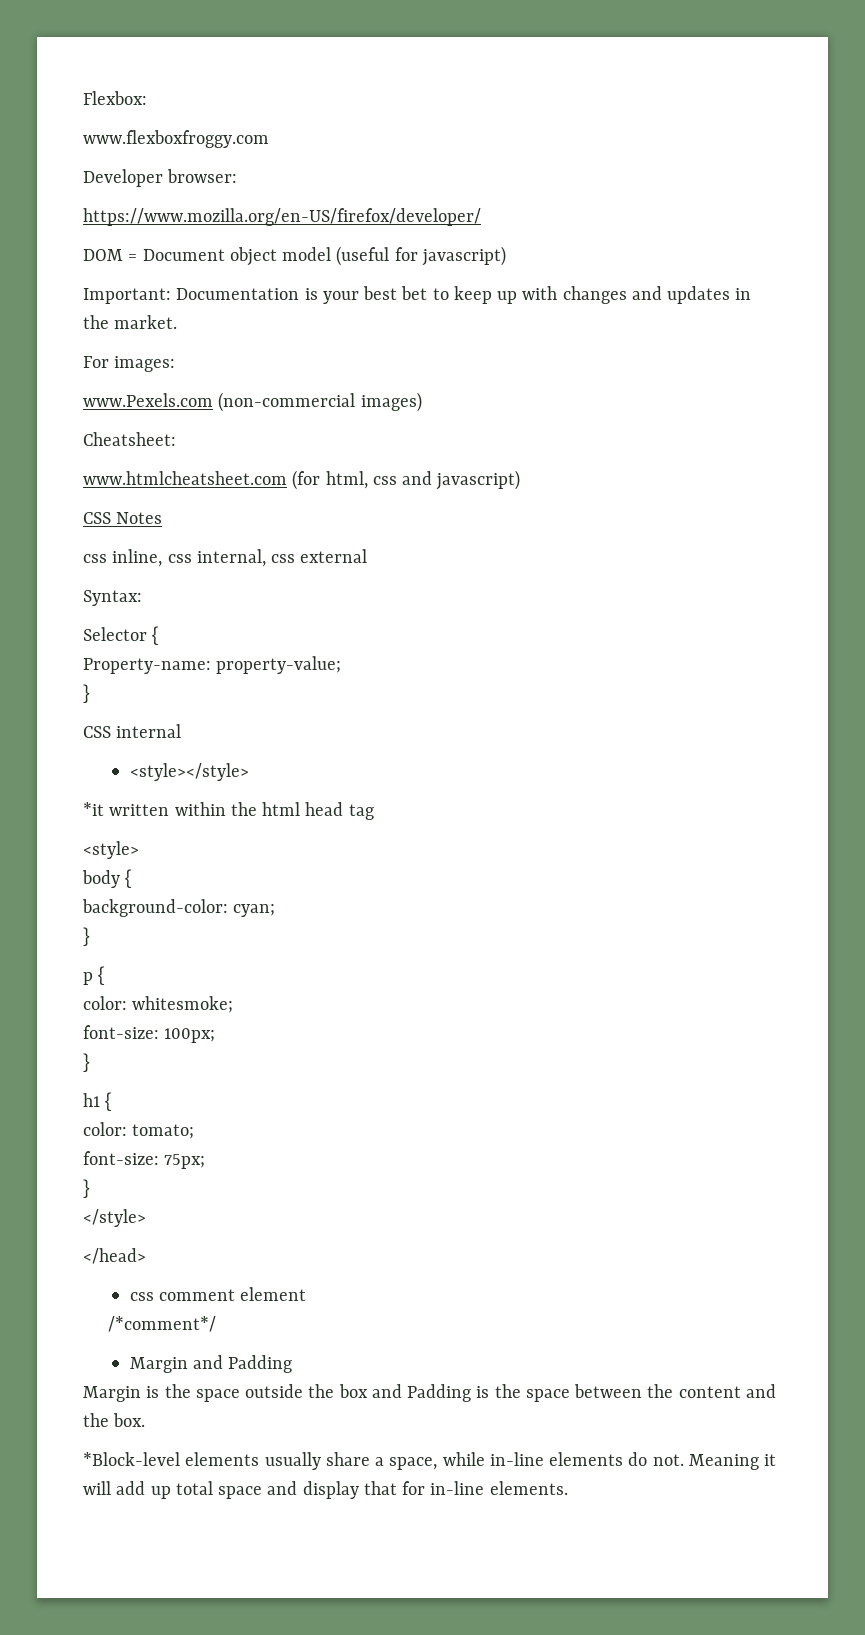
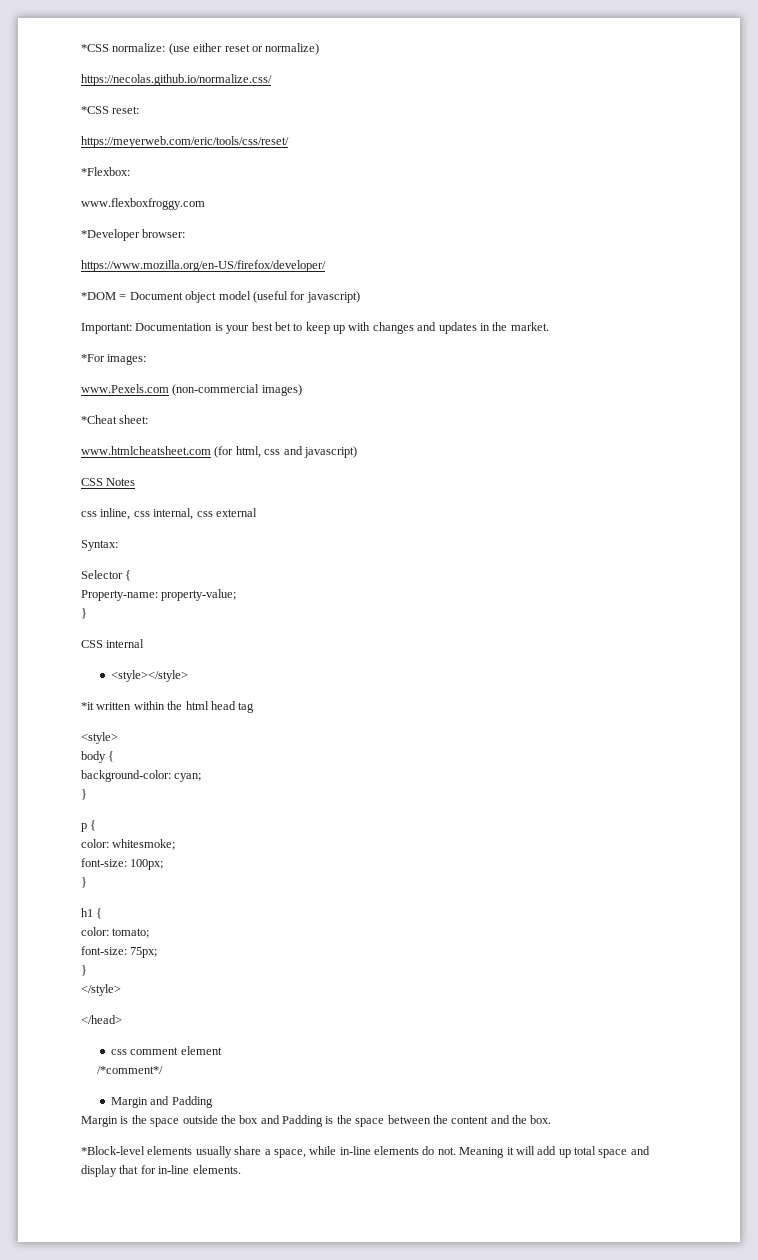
[83,91,147,105] Flexbox: -> [81,43,320,55] [81,74,272,86] [81,106,140,114] [81,136,289,148] [81,167,130,176] *CSS normalize: (use either reset or normalize) // https://necolas.github.io/normalize.css/ // *CSS reset: // https://meyerweb.com/eric/tools/css/reset/ // *Flexbox:
[83,169,163,187] Developer -> [81,229,140,241] *Developer
[83,249,123,261] DOM -> [81,292,116,300] *DOM
[83,356,109,368] For -> [81,354,105,362] *For
[83,432,176,446] Cheatsheet: -> [81,415,149,424] *Cheat sheet:

